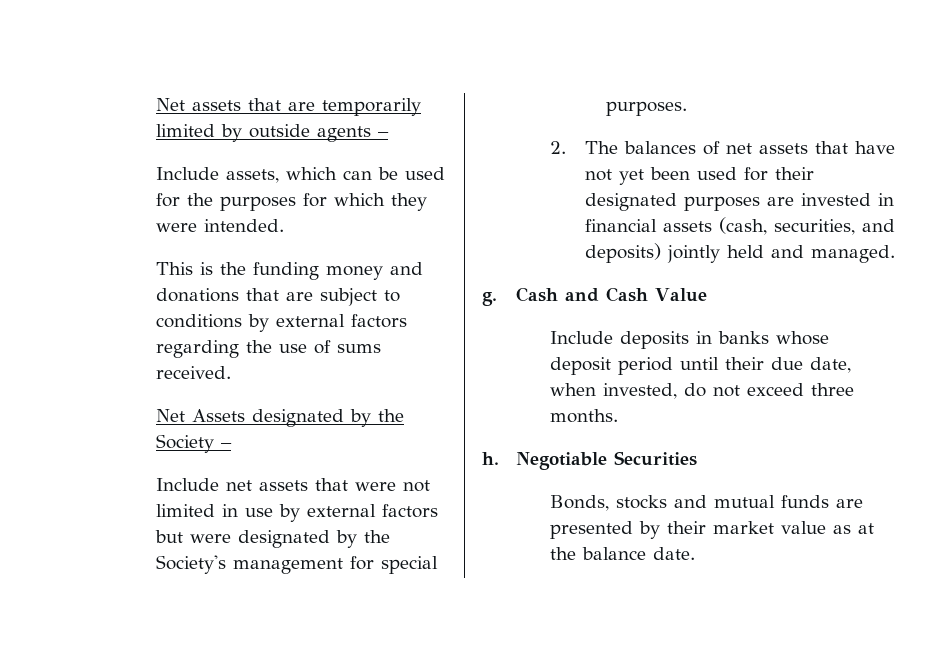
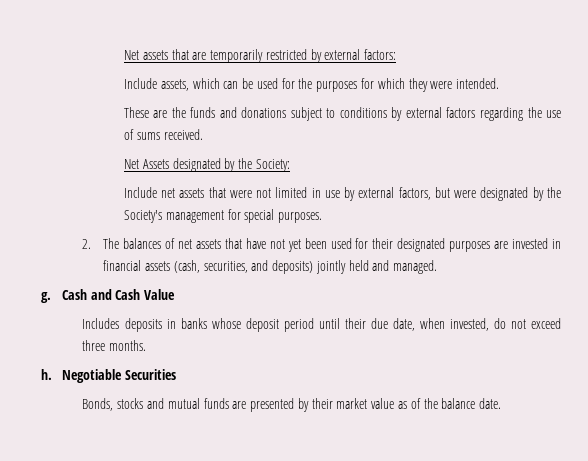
[155,124,389,142] limited by outside agents – -> [265,49,397,63] restricted by external factors:
[155,262,423,280] [155,288,313,302] This is the funding money and donations that are -> [123,107,287,118] These are the funds and donations
[155,434,232,453] Society – -> [255,159,290,172] Society:
[381,504,438,518] factors -> [398,187,431,200] factors,
[550,331,614,344] Include -> [82,318,120,329] Includes
[858,523,875,534] at -> [410,398,421,409] of

